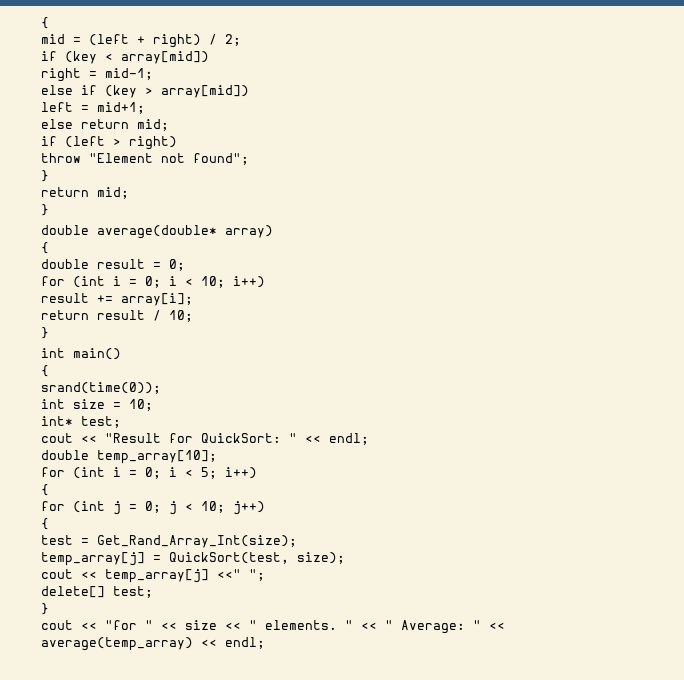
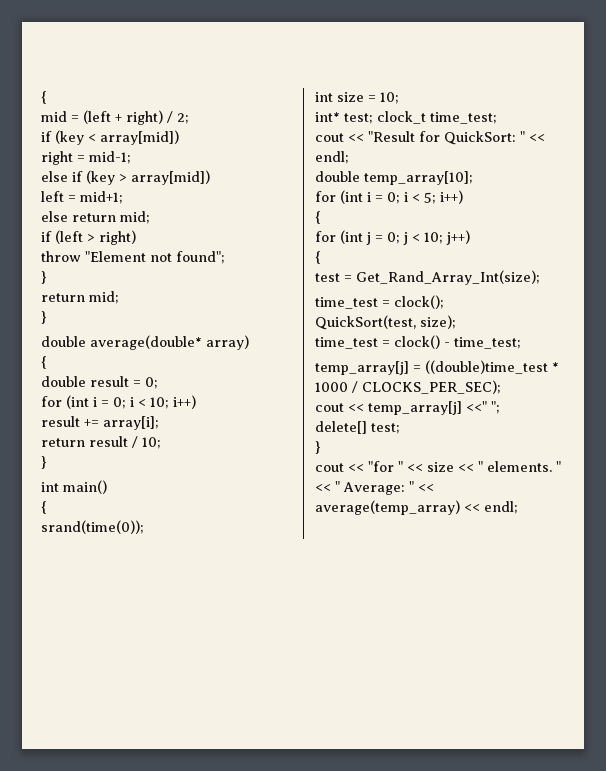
(121, 422) none -> [377,111,497,124] clock_t time_test;
[41,552,345,566] temp_array[j] = QuickSort(test, size); -> [315,295,444,309] [315,315,456,330] [315,335,521,349] [315,360,559,375] [315,380,501,394] time_test = clock(); // QuickSort(test, size); // time_test = clock() - time_test; // temp_array[j] = ((double)time_test * 1000 / CLOCKS_PER_SEC);

